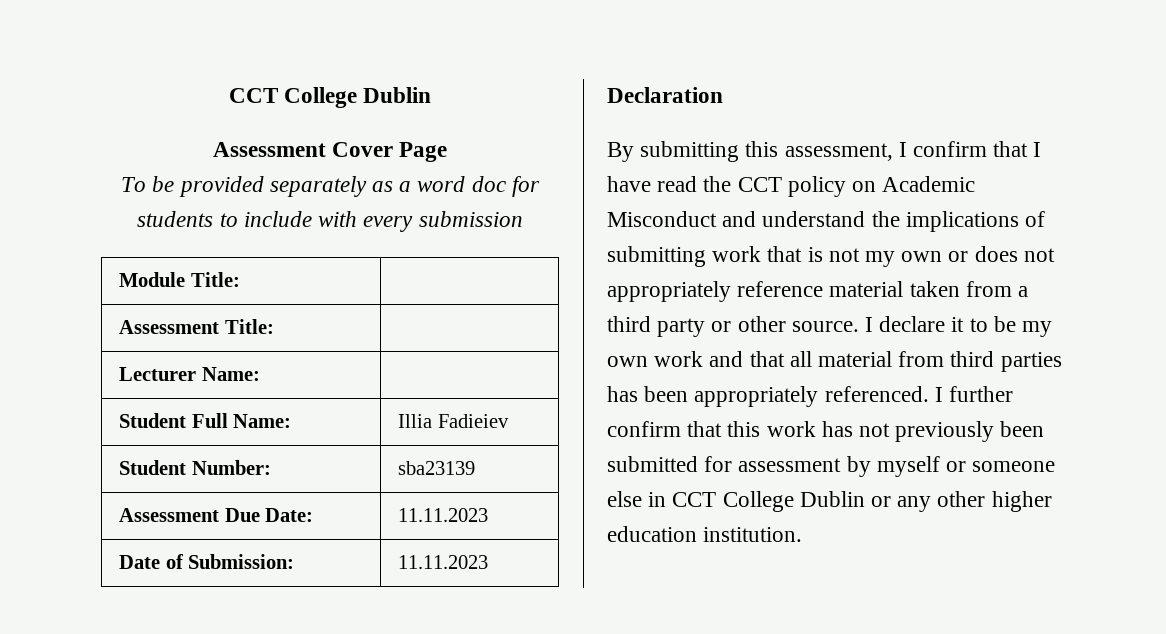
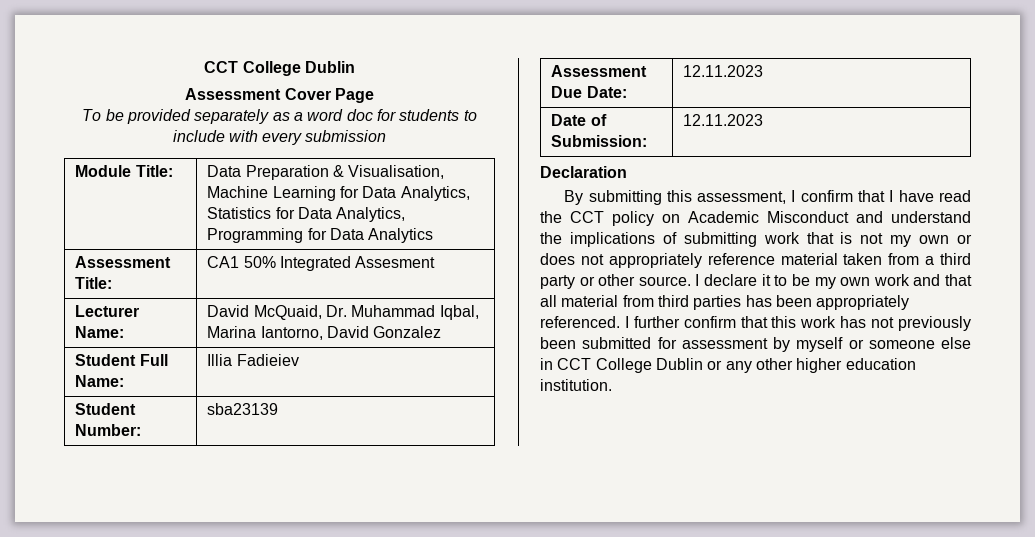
[119,319,274,334] [119,367,260,381] // Assessment Title: | // Lecturer Name: | -> [207,165,445,180] [207,186,470,201] [207,207,406,222] [207,228,434,243] [75,256,172,268] [75,277,113,289] [207,256,436,271] [75,305,140,317] [75,326,125,338] [207,305,479,320] [207,326,442,340] Data Preparation & Visualisation, Machine Learning for Data Analytics, Statistics for Data Analytics, Programming for Data Analytics // Assessment Title: | CA1 50% Integrated Assesment // Lecturer Name: | David McQuaid, Dr. Muhammad Iqbal, Marina Iantorno, David Gonzalez
[398,508,489,522] 11.11.2023 -> [683,65,764,77] 12.11.2023
[398,555,489,569] 11.11.2023 -> [683,114,764,126] 12.11.2023

